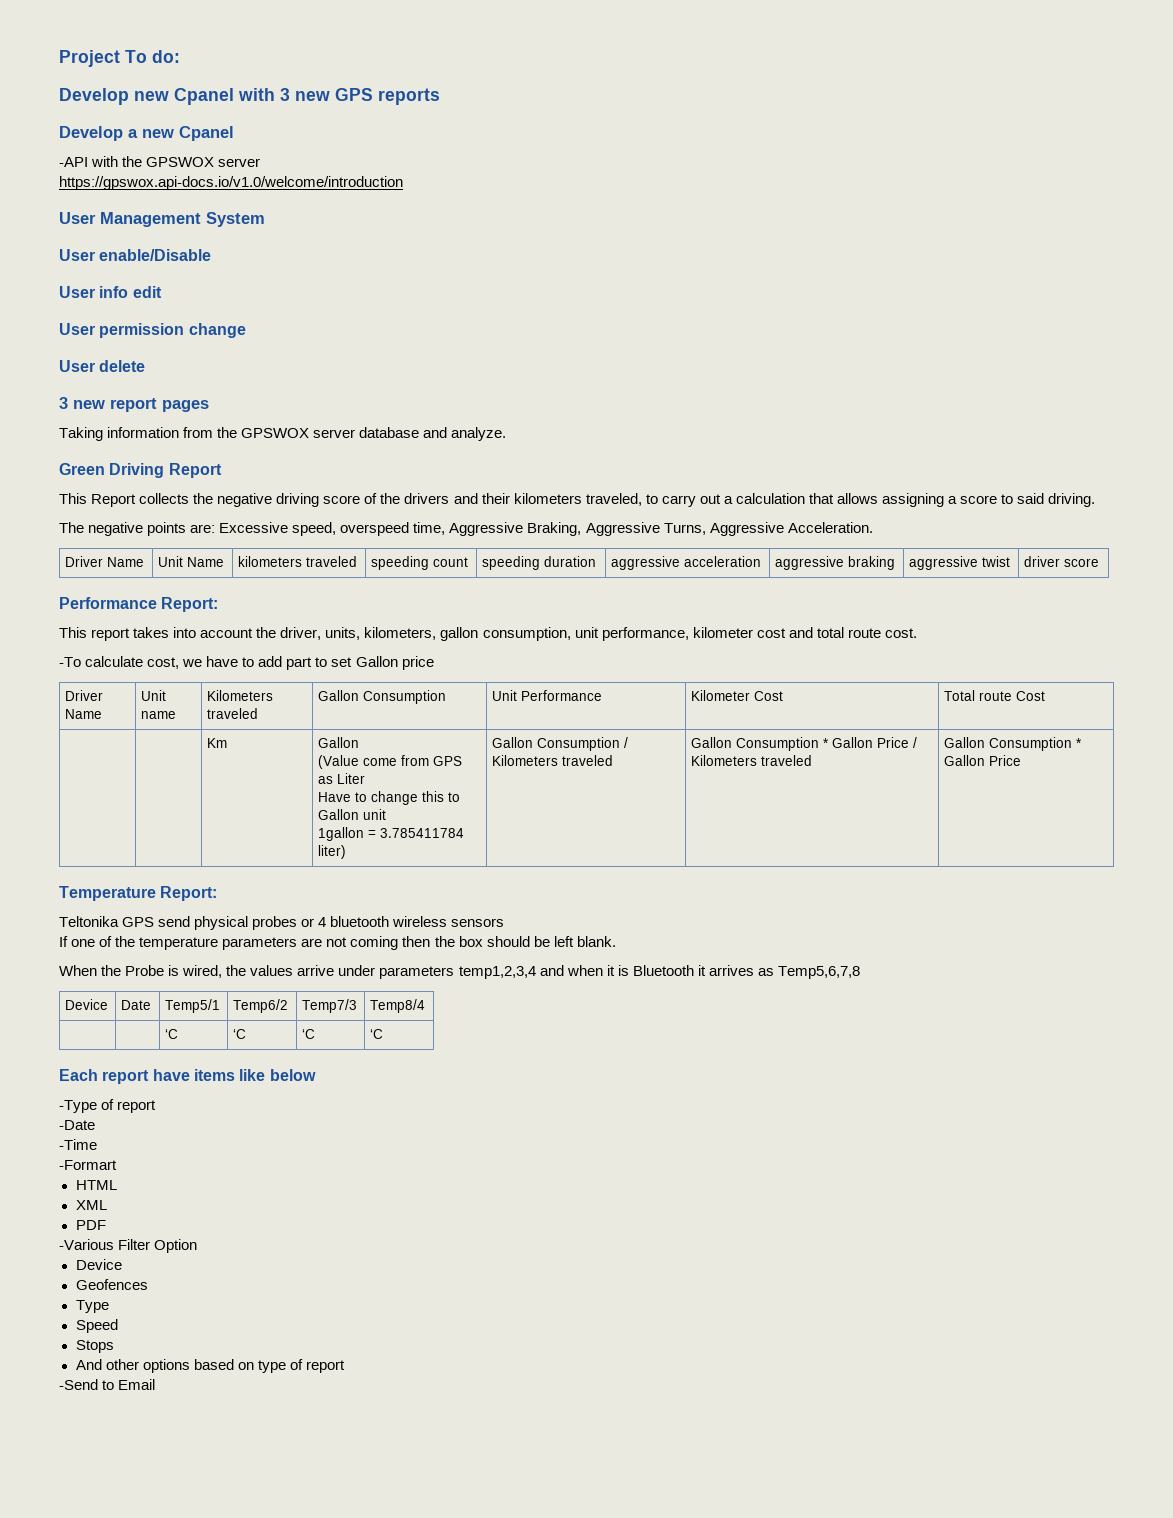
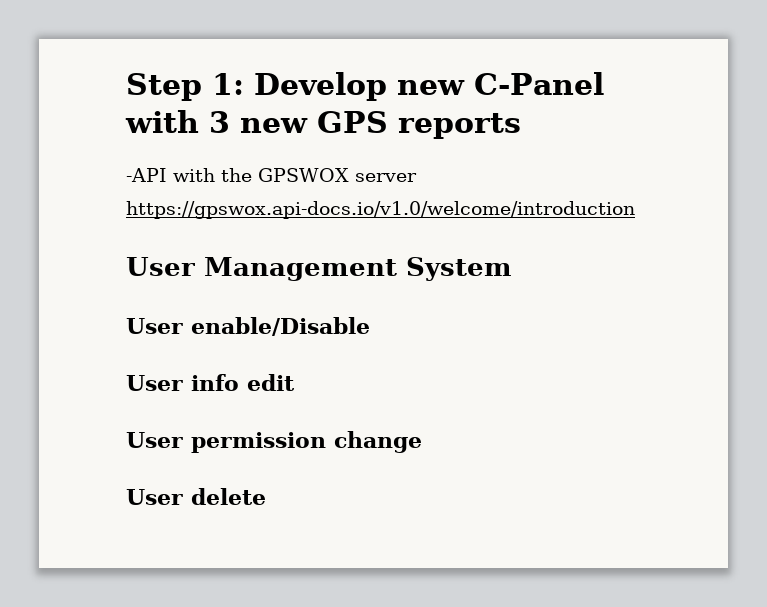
[59,50,180,67] Project To do: // -> [126,73,244,101] Step 1:
[174,88,234,105] Cpanel -> [474,72,604,95] C-Panel
[59,126,234,141] // Develop a new Cpanel -> (521, 126) none
[59,397,209,412] [59,427,507,441] [59,463,222,478] [59,493,1096,507] [59,522,873,536] [65,556,145,567] [158,556,225,567] [238,556,358,567] [371,556,469,570] [482,556,597,570] [611,556,762,570] [775,556,896,570] [909,556,1011,570] [1024,556,1100,567] [59,597,219,612] [59,627,917,641] [59,656,434,670] [65,690,104,701] [65,709,103,719] [141,690,167,701] [141,711,177,719] [207,690,274,701] [207,708,259,719] [318,690,447,704] [492,690,603,701] [691,690,784,701] [944,690,1046,701] [207,738,228,748] [318,737,360,748] [318,755,463,769] [318,773,366,784] [318,791,461,805] [318,809,387,820] [318,827,465,841] [318,845,347,859] [492,737,629,751] [492,755,614,766] [691,737,918,751] [691,755,813,766] [944,737,1083,751] [944,755,1022,766] [59,886,218,901] [59,916,505,930] [59,936,616,950] [59,965,860,979] [65,999,109,1010] [121,1000,152,1010] [165,999,221,1013] [233,999,289,1013] [302,999,358,1013] [370,999,426,1013] [165,1029,179,1039] [233,1029,247,1039] [302,1029,316,1039] [370,1029,384,1039] [59,1069,316,1084] [59,1099,157,1113] [59,1120,95,1130] [59,1139,97,1150] [59,1160,117,1170] [75,1180,117,1190] [75,1200,107,1210] [75,1220,106,1230] [59,1239,198,1253] [75,1259,122,1270] [75,1279,148,1290] [75,1300,109,1313] [75,1319,118,1333] [75,1340,114,1353] [75,1359,345,1373] [59,1379,156,1390] // 3 new report pages // Taking information from the GPSWOX server database and analyze. // Green Driving Report // This Report collects the negative driving score of the drivers and their kilometers traveled, to carry out a calculation that allows assigning a score to said driving. // The negative points are: Excessive speed, overspeed time, Aggressive Braking, Aggressive Turns, Aggressive Acceleration. // Driver Name | Unit Name | kilometers traveled | speeding count | speeding duration | aggressive acceleration | aggressive braking | aggressive twist | driver score // Performance Report: // This report takes into account the driver, units, kilometers, gallon consumption, unit performance, kilometer cost and total route cost. // -To calculate cost, we have to add part to set Gallon price // Driver Name | Unit name | Kilometers traveled | Gallon Consumption | Unit Performance | Kilometer Cost | Total route Cost // | | Km | Gallon // (Value come from GPS as Liter // Have to change this to Gallon unit // 1gallon = 3.785411784 liter) | Gallon Consumption / Kilometers traveled | Gallon Consumption * Gallon Price / Kilometers traveled | Gallon Consumption * Gallon Price // Temperature Report: // Teltonika GPS send physical probes or 4 bluetooth wireless sensors // If one of the temperature parameters are not coming then the box should be left blank. // When the Probe is wired, the values arrive under parameters temp1,2,3,4 and when it is Bluetooth it arrives as Temp5,6,7,8 // Device | Date | Temp5/1 | Temp6/2 | Temp7/3 | Temp8/4 // | | ‘C | ‘C | ‘C | ‘C // Each report have items like below // -Type of report // -Date // -Time // -Formart // HTML // XML // PDF // -Various Filter Option // Device // Geofences // Type // Speed // Stops // And other options based on type of report // -Send to Email -> (266, 496) none

